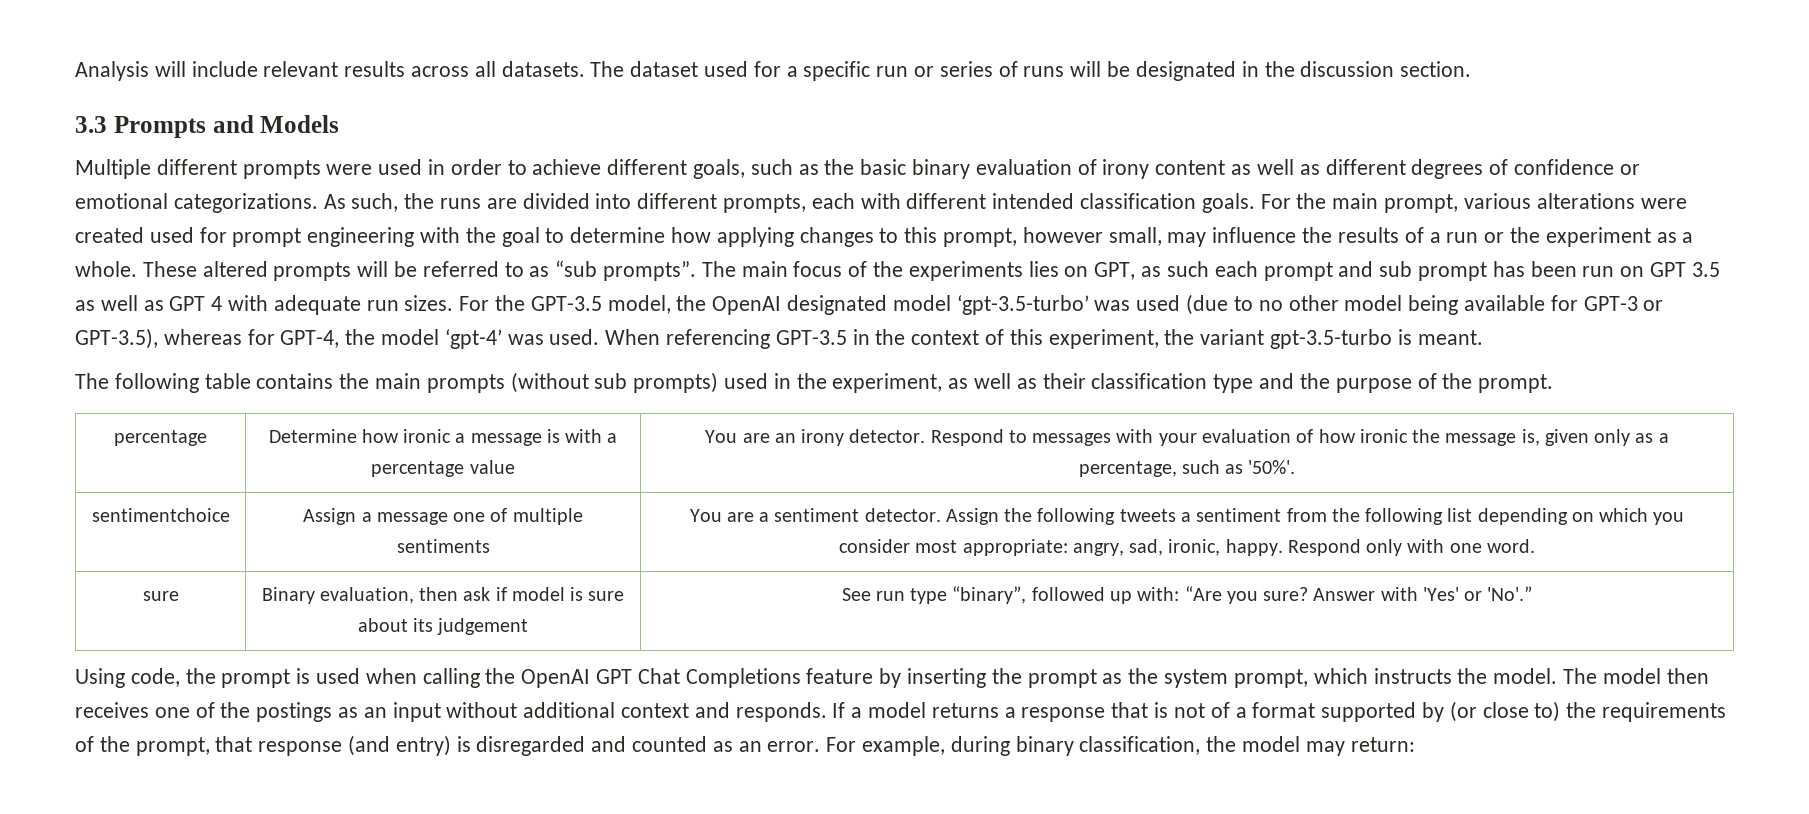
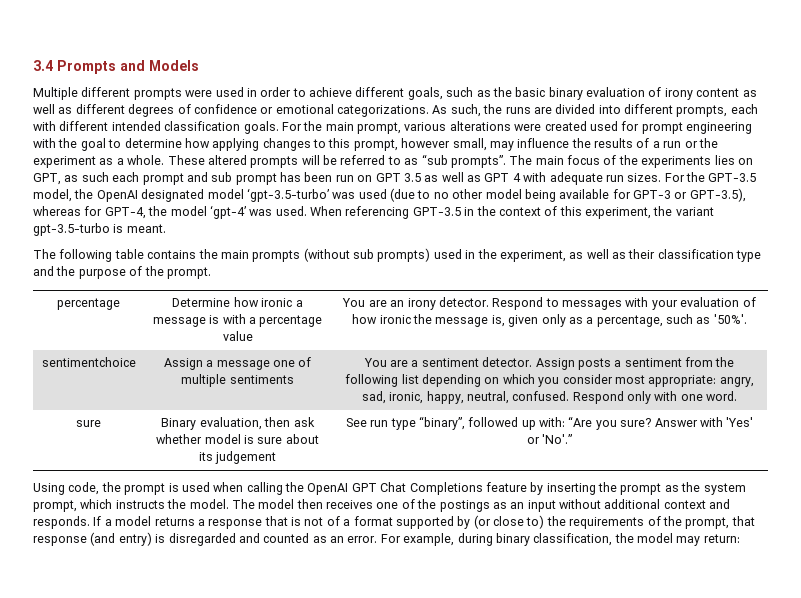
[75,61,1472,81] [75,116,107,133] Analysis will include relevant results across all datasets. The dataset used for a specific run or series of runs will be designated in the discussion section. // 3.3 -> [33,60,53,71] 3.4
[1004,508,1176,525] the following tweets -> [577,358,611,370] posts
[1225,539,1283,556] happy. -> [426,391,570,404] happy, neutral, confused.
[495,587,507,601] if -> [156,434,203,444] whether

